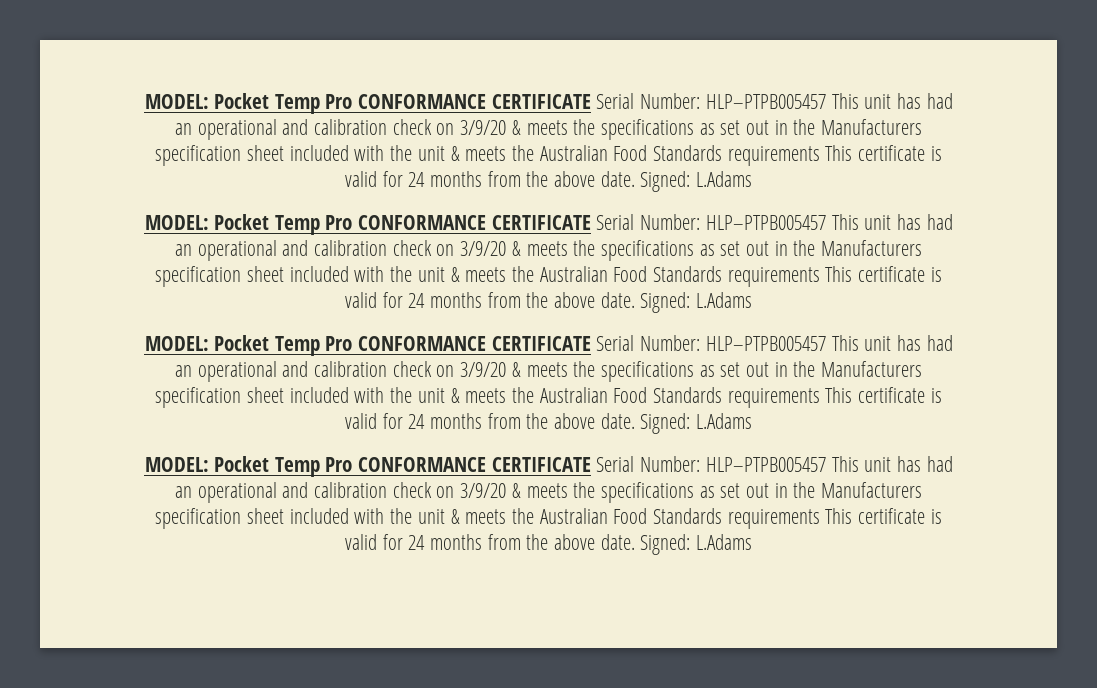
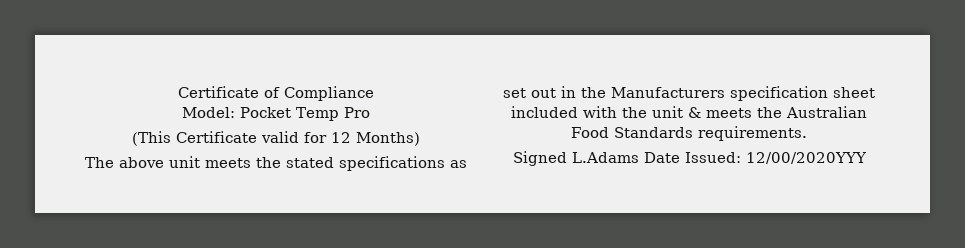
[144,93,953,114] [175,119,596,140] MODEL: Pocket Temp Pro CONFORMANCE CERTIFICATE Serial Number: HLP–PTPB005457 This unit has had an operational and calibration check on 3/9/20 & meets the -> [178,86,374,101] [182,107,370,121] [132,131,420,146] [85,156,334,168] Certificate of Compliance // Model: Pocket Temp Pro // (This Certificate valid for 12 Months) // The above unit meets the stated
[727,145,942,166] [344,171,753,192] [144,214,953,235] [175,240,922,261] [155,266,942,287] [344,292,753,313] [144,335,953,356] [175,361,922,382] [155,387,942,408] [344,413,753,434] [144,456,953,477] [175,482,922,503] [155,508,942,529] [344,534,753,555] requirements This certificate is valid for 24 months from the above date. Signed: L.Adams // MODEL: Pocket Temp Pro CONFORMANCE CERTIFICATE Serial Number: HLP–PTPB005457 This unit has had an operational and calibration check on 3/9/20 & meets the specifications as set out in the Manufacturers specification sheet included with the unit & meets the Australian Food Standards requirements This certificate is valid for 24 months from the above date. Signed: L.Adams // MODEL: Pocket Temp Pro CONFORMANCE CERTIFICATE Serial Number: HLP–PTPB005457 This unit has had an operational and calibration check on 3/9/20 & meets the specifications as set out in the Manufacturers specification sheet included with the unit & meets the Australian Food Standards requirements This certificate is valid for 24 months from the above date. Signed: L.Adams // MODEL: Pocket Temp Pro CONFORMANCE CERTIFICATE Serial Number: HLP–PTPB005457 This unit has had an operational and calibration check on 3/9/20 & meets the specifications as set out in the Manufacturers specification sheet included with the unit & meets the Australian Food Standards requirements This certificate is valid for 24 months from the above date. Signed: L.Adams -> [698,126,807,141] [512,151,867,166] requirements. // Signed L.Adams Date Issued: 12/00/2020YYY

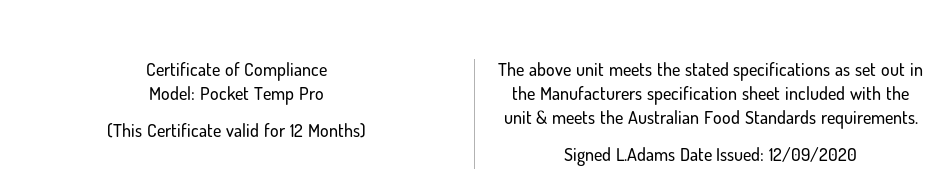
[745,152,867,164] 12/00/2020YYY -> [769,147,858,162] 12/09/2020

